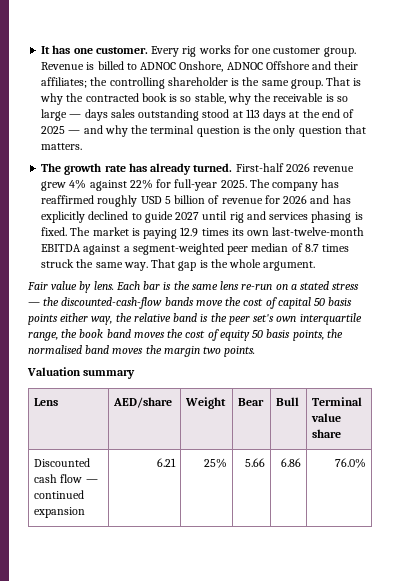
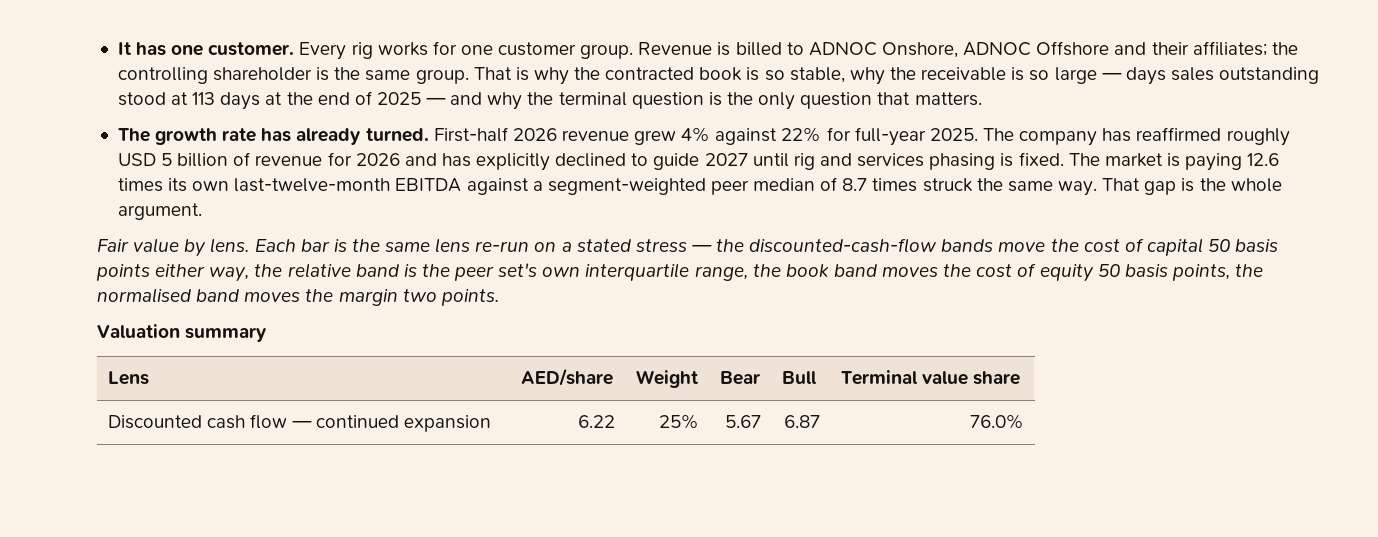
[180,227,199,237] 12.9 -> [1247,153,1280,166] 12.6
[156,458,176,467] 6.21 -> [578,415,616,428] 6.22
[244,458,265,467] [280,458,301,467] 5.66 | 6.86 -> [725,415,762,428] [784,415,821,428] 5.67 | 6.87

